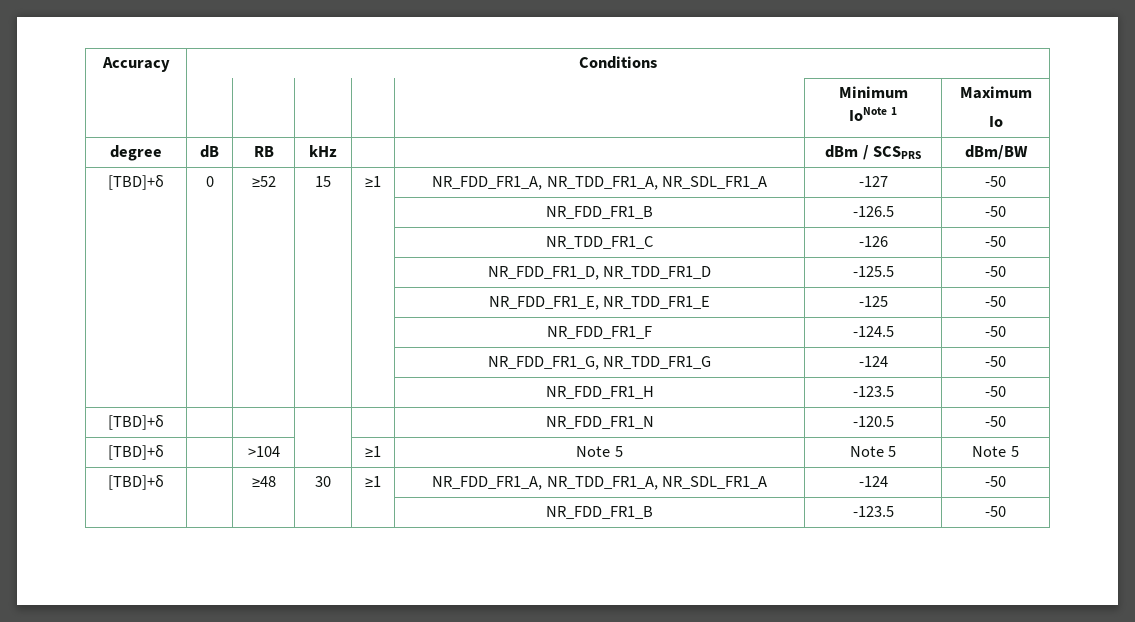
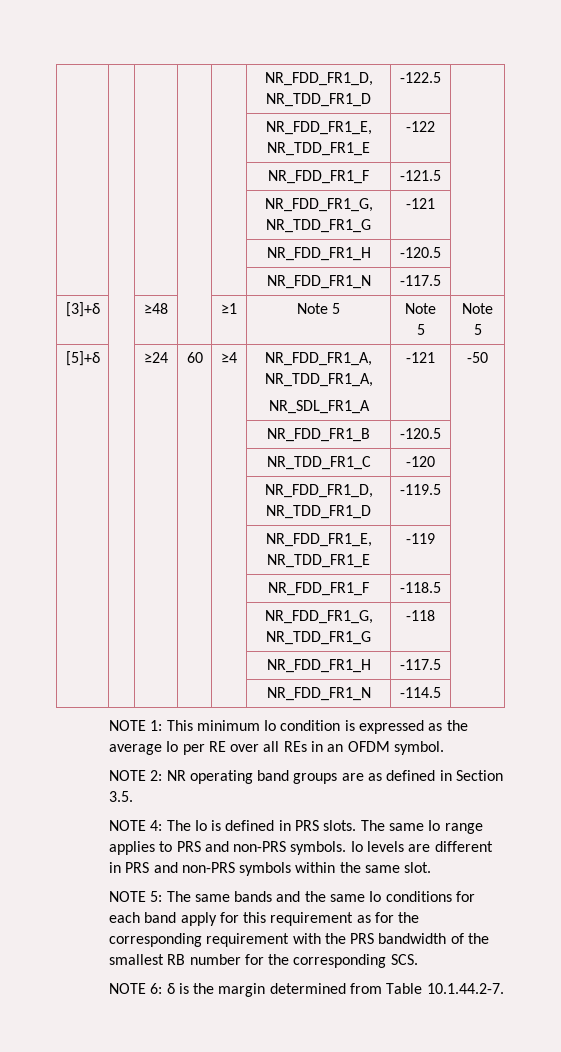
[101,57,170,72] [579,56,657,69] [838,86,908,98] [848,107,898,121] [959,86,1032,99] [988,116,1003,127] [110,145,162,161] [200,145,219,158] [253,146,274,157] [309,145,337,157] [825,145,921,160] [964,145,1028,160] [108,175,164,190] [205,176,214,187] [251,176,276,187] [315,176,331,187] [365,176,381,187] [432,176,767,190] [858,176,888,187] [985,176,1006,187] [546,206,653,219] [852,206,894,217] [985,206,1006,217] [546,236,653,249] [858,236,888,247] [985,236,1006,247] [487,266,712,280] [852,266,894,277] [985,266,1006,277] [488,296,711,310] [858,296,888,307] [985,296,1006,307] [547,326,652,339] [852,326,894,337] [985,326,1006,337] [487,356,712,370] [858,356,888,367] [985,356,1006,367] [545,386,654,399] [852,386,894,397] [985,386,1006,397] [108,415,164,430] [545,416,654,429] [852,416,894,427] [985,416,1006,427] [108,445,164,460] [247,446,280,457] Accuracy | Conditions // | | | | | | Minimum // IoNote 1 | Maximum // Io // degree | dB | RB | kHz | | | dBm / SCSPRS | dBm/BW // [TBD]+δ | 0 | ≥52 | 15 | ≥1 | NR_FDD_FR1_A, NR_TDD_FR1_A, NR_SDL_FR1_A | -127 | -50 // | | | | | NR_FDD_FR1_B | -126.5 | -50 // | | | | | NR_TDD_FR1_C | -126 | -50 // | | | | | NR_FDD_FR1_D, NR_TDD_FR1_D | -125.5 | -50 // | | | | | NR_FDD_FR1_E, NR_TDD_FR1_E | -125 | -50 // | | | | | NR_FDD_FR1_F | -124.5 | -50 // | | | | | NR_FDD_FR1_G, NR_TDD_FR1_G | -124 | -50 // | | | | | NR_FDD_FR1_H | -123.5 | -50 // [TBD]+δ | | | | | NR_FDD_FR1_N | -120.5 | -50 // [TBD]+δ | | >104 -> [264,72,373,86] [266,93,371,107] [400,72,441,83] [265,121,372,135] [267,142,370,156] [406,121,435,132] [268,170,369,184] [400,170,441,181] [264,198,373,212] [266,219,371,233] [406,198,435,209] [266,247,371,261] [400,247,441,258] [266,275,371,289] [400,275,441,286] [65,302,100,317] [144,303,168,314] | | | | | NR_FDD_FR1_D, NR_TDD_FR1_D | -122.5 | // | | | | | NR_FDD_FR1_E, NR_TDD_FR1_E | -122 | // | | | | | NR_FDD_FR1_F | -121.5 | // | | | | | NR_FDD_FR1_G, NR_TDD_FR1_G | -121 | // | | | | | NR_FDD_FR1_H | -120.5 | // | | | | | NR_FDD_FR1_N | -117.5 | // [3]+δ | | ≥48
[108,475,164,490] [251,476,276,487] [315,476,331,487] [365,476,381,487] [432,476,767,490] [858,476,888,487] [985,476,1006,487] [546,506,653,519] [852,506,894,517] [985,506,1006,517] [TBD]+δ | | ≥48 | 30 | ≥1 | NR_FDD_FR1_A, NR_TDD_FR1_A, NR_SDL_FR1_A | -124 | -50 // | | | | | NR_FDD_FR1_B | -123.5 | -50 -> [65,351,100,366] [144,352,168,363] [186,352,203,363] [221,352,237,363] [265,352,372,366] [264,373,373,387] [268,400,370,414] [406,352,435,363] [467,352,488,363] [267,428,370,442] [400,428,441,439] [266,456,371,470] [406,456,435,467] [264,484,373,498] [266,505,371,519] [400,484,441,495] [265,533,372,547] [267,554,370,568] [406,533,435,544] [268,582,369,596] [400,582,441,593] [264,610,373,624] [266,631,371,645] [406,610,435,621] [266,659,371,673] [400,659,441,670] [266,687,371,701] [400,687,441,698] [108,720,468,734] [108,741,445,755] [108,770,504,784] [108,791,133,802] [108,820,483,834] [108,841,493,855] [108,862,432,876] [108,891,476,902] [108,912,420,926] [108,933,490,947] [108,954,418,968] [108,983,504,997] [5]+δ | | ≥24 | 60 | ≥4 | NR_FDD_FR1_A, NR_TDD_FR1_A, // NR_SDL_FR1_A | -121 | -50 // | | | | | NR_FDD_FR1_B | -120.5 | // | | | | | NR_TDD_FR1_C | -120 | // | | | | | NR_FDD_FR1_D, NR_TDD_FR1_D | -119.5 | // | | | | | NR_FDD_FR1_E, NR_TDD_FR1_E | -119 | // | | | | | NR_FDD_FR1_F | -118.5 | // | | | | | NR_FDD_FR1_G, NR_TDD_FR1_G | -118 | // | | | | | NR_FDD_FR1_H | -117.5 | // | | | | | NR_FDD_FR1_N | -114.5 | // NOTE 1: This minimum Io condition is expressed as the average Io per RE over all REs in an OFDM symbol. // NOTE 2: NR operating band groups are as defined in Section 3.5. // NOTE 4: The Io is defined in PRS slots. The same Io range applies to PRS and non-PRS symbols. Io levels are different in PRS and non-PRS symbols within the same slot. // NOTE 5: The same bands and the same Io conditions for each band apply for this requirement as for the corresponding requirement with the PRS bandwidth of the smallest RB number for the corresponding SCS. // NOTE 6: δ is the margin determined from Table 10.1.44.2-7.

